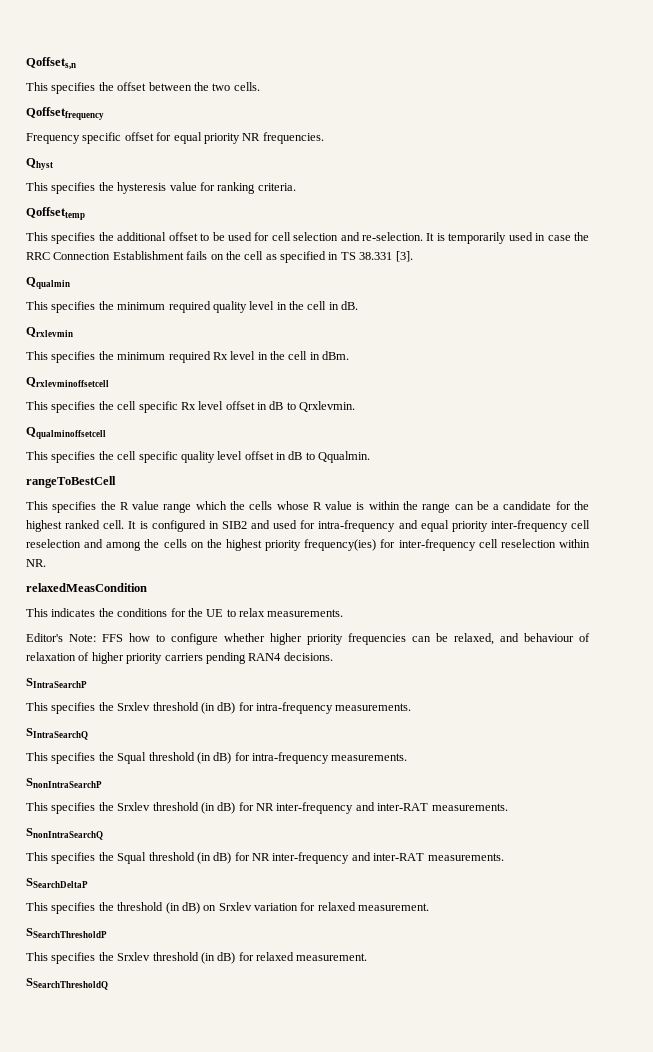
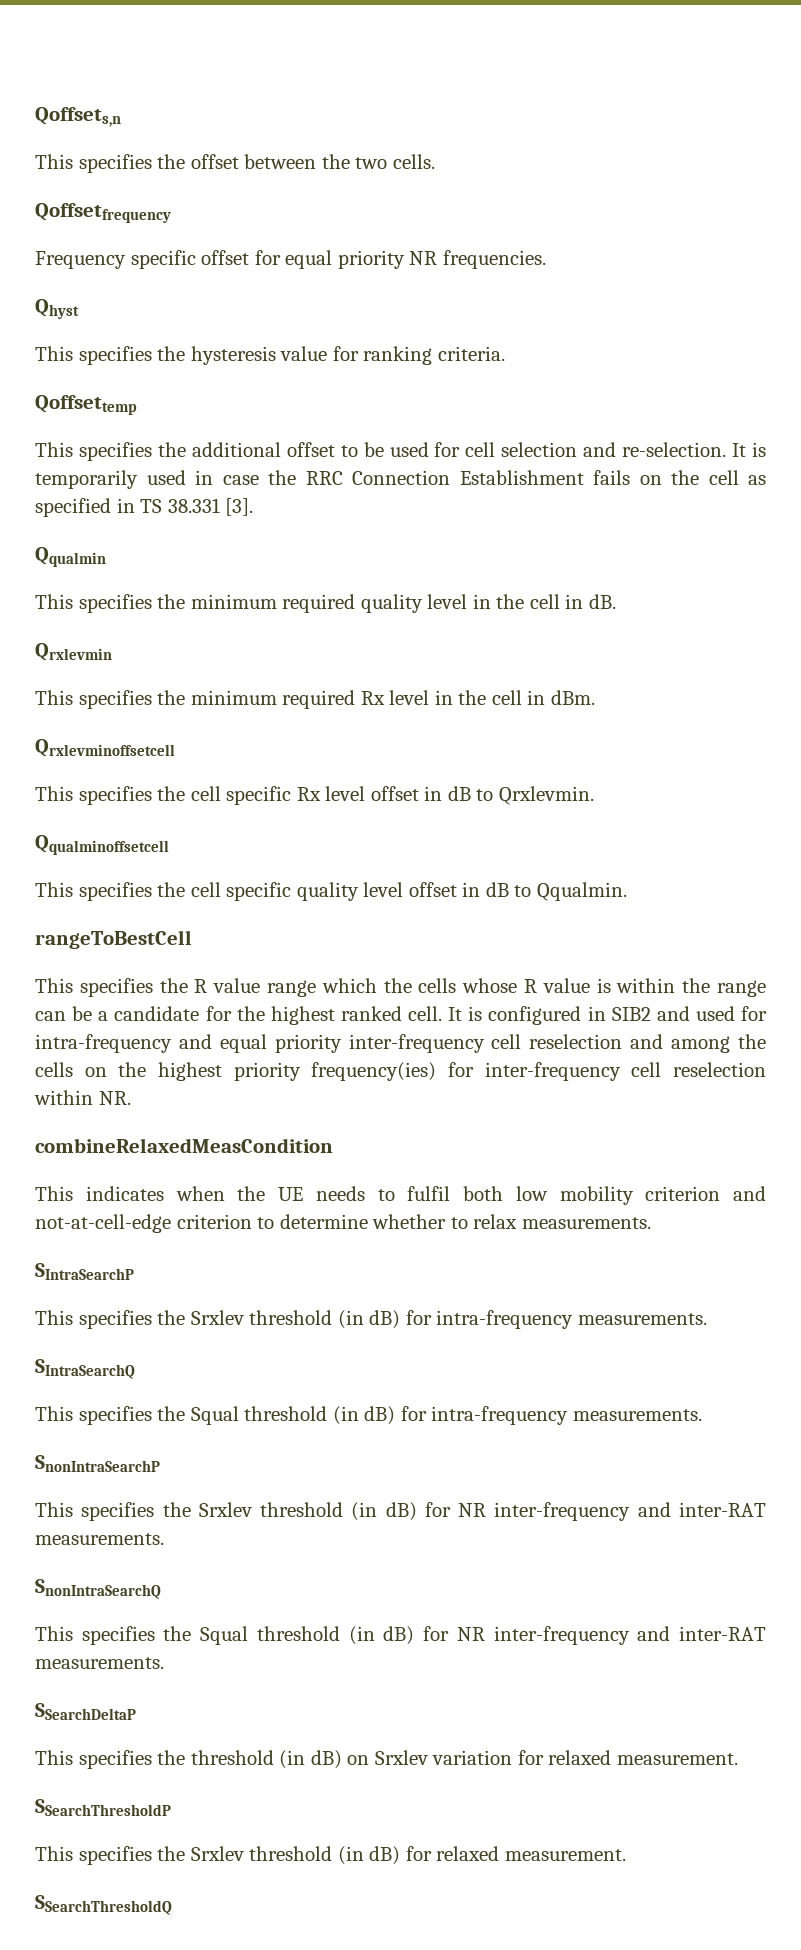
[26,583,147,592] relaxedMeasCondition -> [35,1138,333,1153] combineRelaxedMeasCondition
[98,608,344,617] [26,633,590,645] [26,652,333,664] the conditions for the UE to relax measurements. // Editor's Note: FFS how to configure whether higher priority frequencies can be relaxed, and behaviour of relaxation of higher priority carriers pending RAN4 decisions. -> [175,1186,766,1205] [35,1214,651,1233] when the UE needs to fulfil both low mobility criterion and not-at-cell-edge criterion to determine whether to relax measurements.

